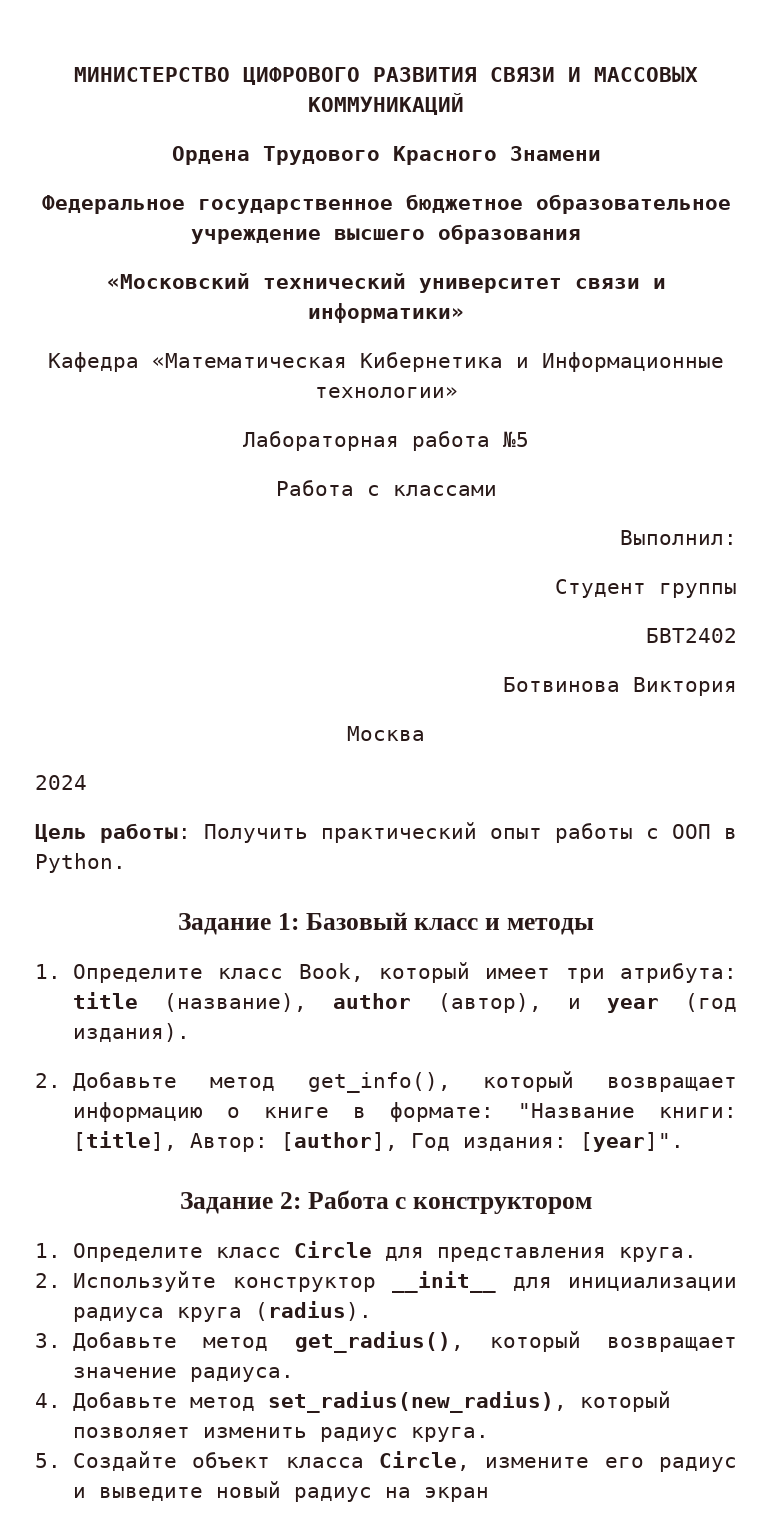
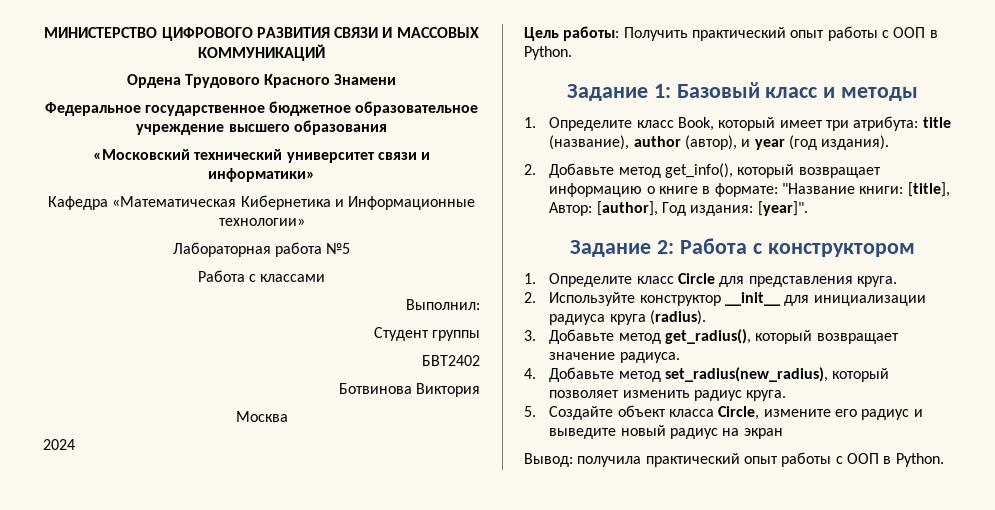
(489, 1494) none -> [524,452,944,467] // Вывод: получила практический опыт работы с ООП в Python.

